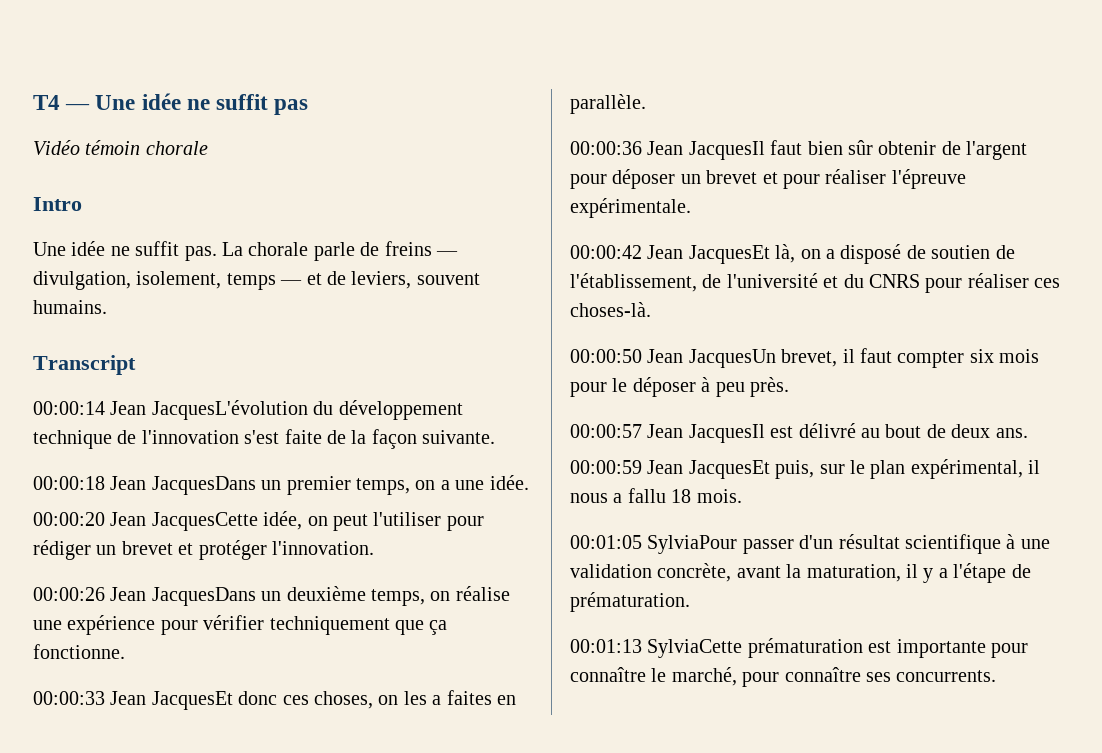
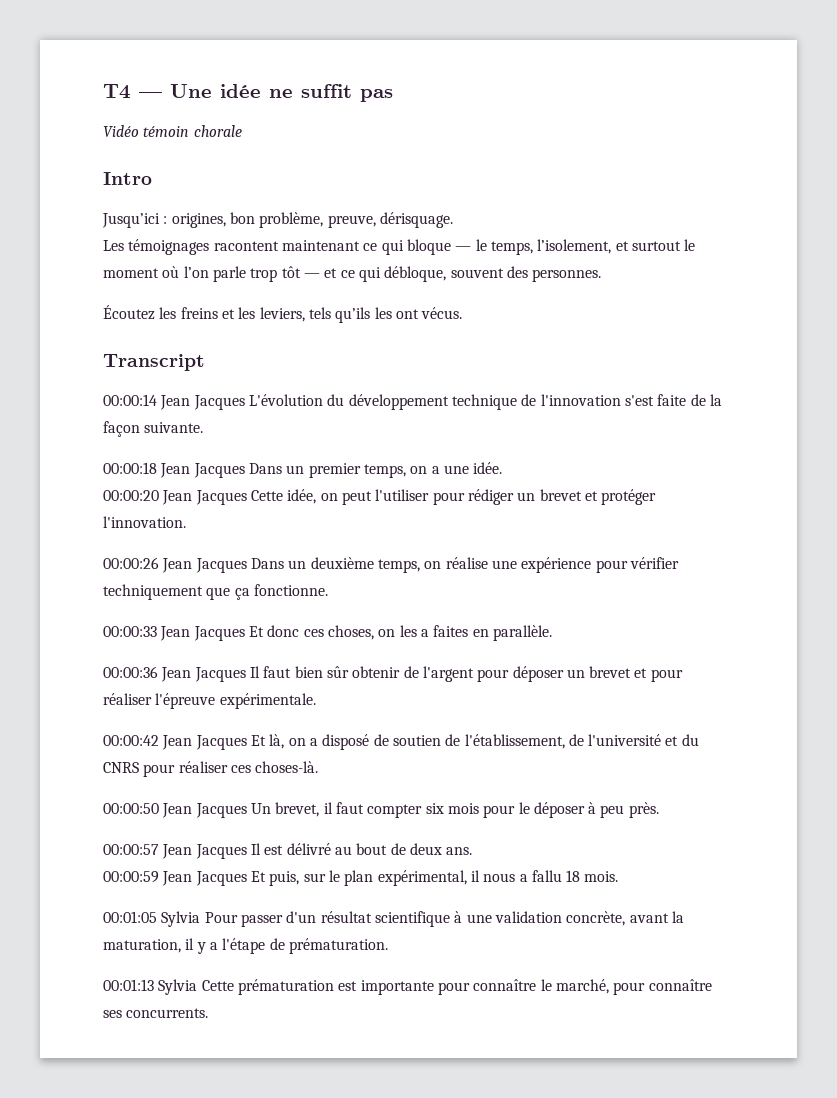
[33,241,458,261] [33,271,480,290] [33,300,107,314] Une idée ne suffit pas. La chorale parle de freins — divulgation, isolement, temps — et de leviers, souvent humains. -> [102,212,453,228] [103,239,696,255] [103,266,602,282] [103,305,463,323] Jusqu’ici : origines, bon problème, preuve, dérisquage. // Les témoignages racontent maintenant ce qui bloque — le temps, l’isolement, et surtout le moment où l’on parle trop tôt — et ce qui débloque, souvent des personnes. // Écoutez les freins et les leviers, tels qu’ils les ont vécus.
[151,400,308,420] JacquesL'évolution -> [193,394,323,410] Jacques L'évolution
[151,476,256,495] JacquesDans -> [193,463,282,478] Jacques Dans
[151,512,258,531] JacquesCette -> [195,490,283,505] Jacques Cette
[151,587,256,606] JacquesDans -> [195,558,284,573] Jacques Dans
[151,691,233,710] JacquesEt -> [193,626,264,641] Jacques Et
[688,141,765,160] JacquesIl -> [194,666,260,682] Jacques Il
[688,245,770,264] JacquesEt -> [195,735,266,750] Jacques Et
[688,349,776,368] JacquesUn -> [195,803,271,818] Jacques Un
[688,424,765,443] JacquesIl -> [195,843,261,859] Jacques Il
[688,460,770,479] JacquesEt -> [195,871,266,886] Jacques Et
[647,535,738,554] SylviaPour -> [161,911,238,927] Sylvia Pour
[647,639,743,658] SylviaCette -> [158,979,234,995] Sylvia Cette

